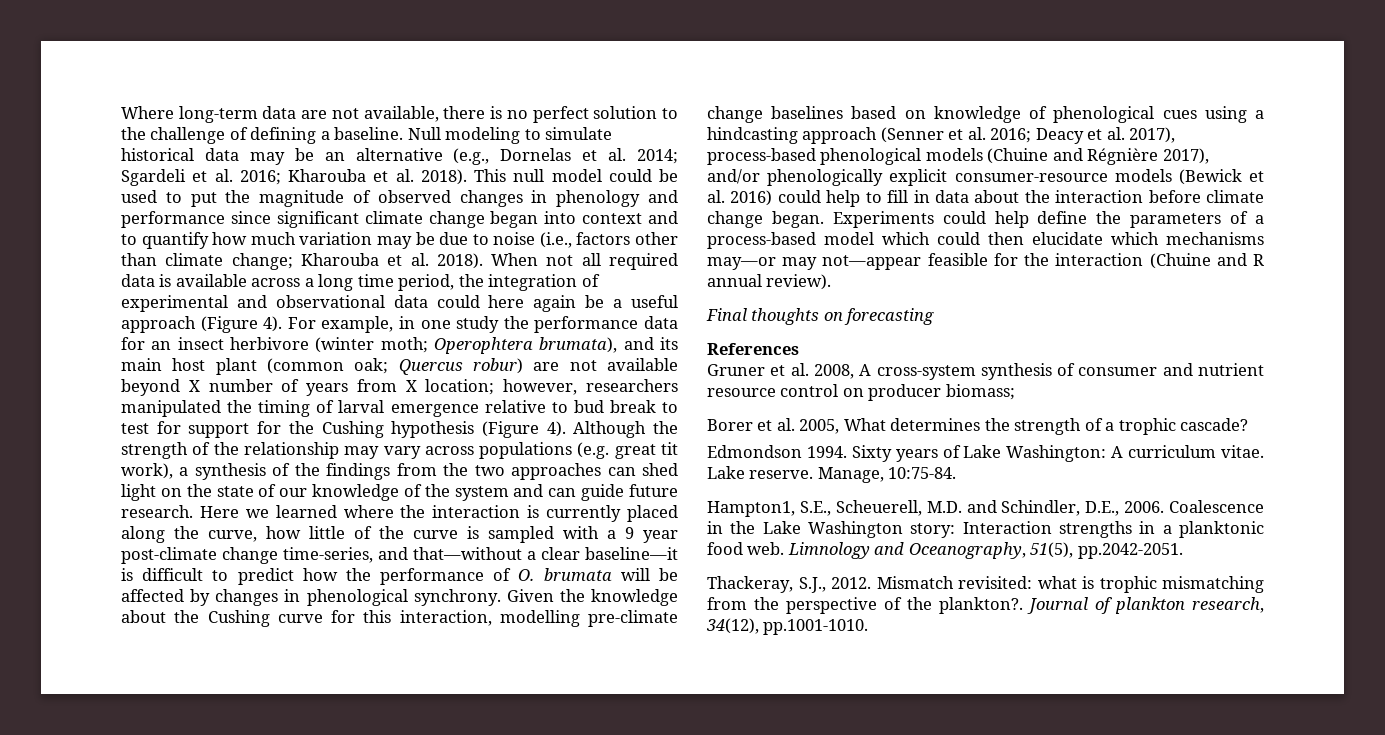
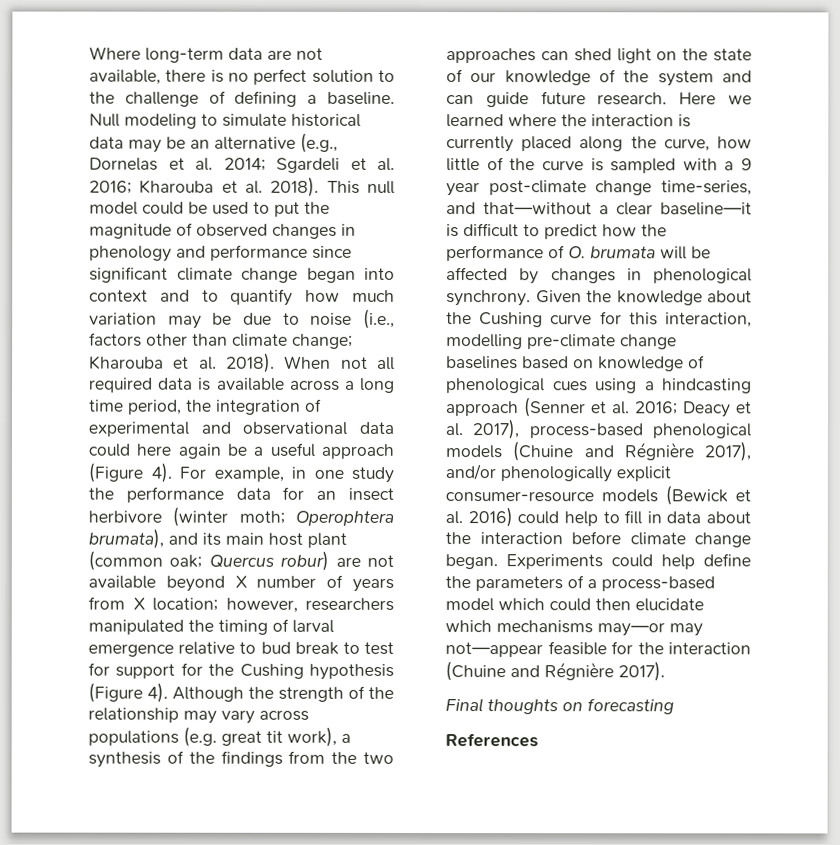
[1253,254,1264,266] [707,274,832,290] R annual review). -> [544,661,665,682] Régnière 2017).
[707,363,1264,380] [707,384,1015,401] [707,418,1249,435] [707,445,1264,462] [707,466,957,483] [707,500,1264,517] [707,521,1264,538] [707,542,1183,559] [707,576,1264,593] [707,597,1264,614] [706,618,869,635] // Gruner et al. 2008, A cross-system synthesis of consumer and nutrient resource control on producer biomass; // Borer et al. 2005, What determines the strength of a trophic cascade? // Edmondson 1994. Sixty years of Lake Washington: A curriculum vitae. Lake reserve. Manage, 10:75-84. // Hampton1, S.E., Scheuerell, M.D. and Schindler, D.E., 2006. Coalescence in the Lake Washington story: Interaction strengths in a planktonic food web. Limnology and Oceanography, 51(5), pp.2042-2051. // Thackeray, S.J., 2012. Mismatch revisited: what is trophic mismatching from the perspective of the plankton?. Journal of plankton research, 34(12), pp.1001-1010. -> (538, 740) none

